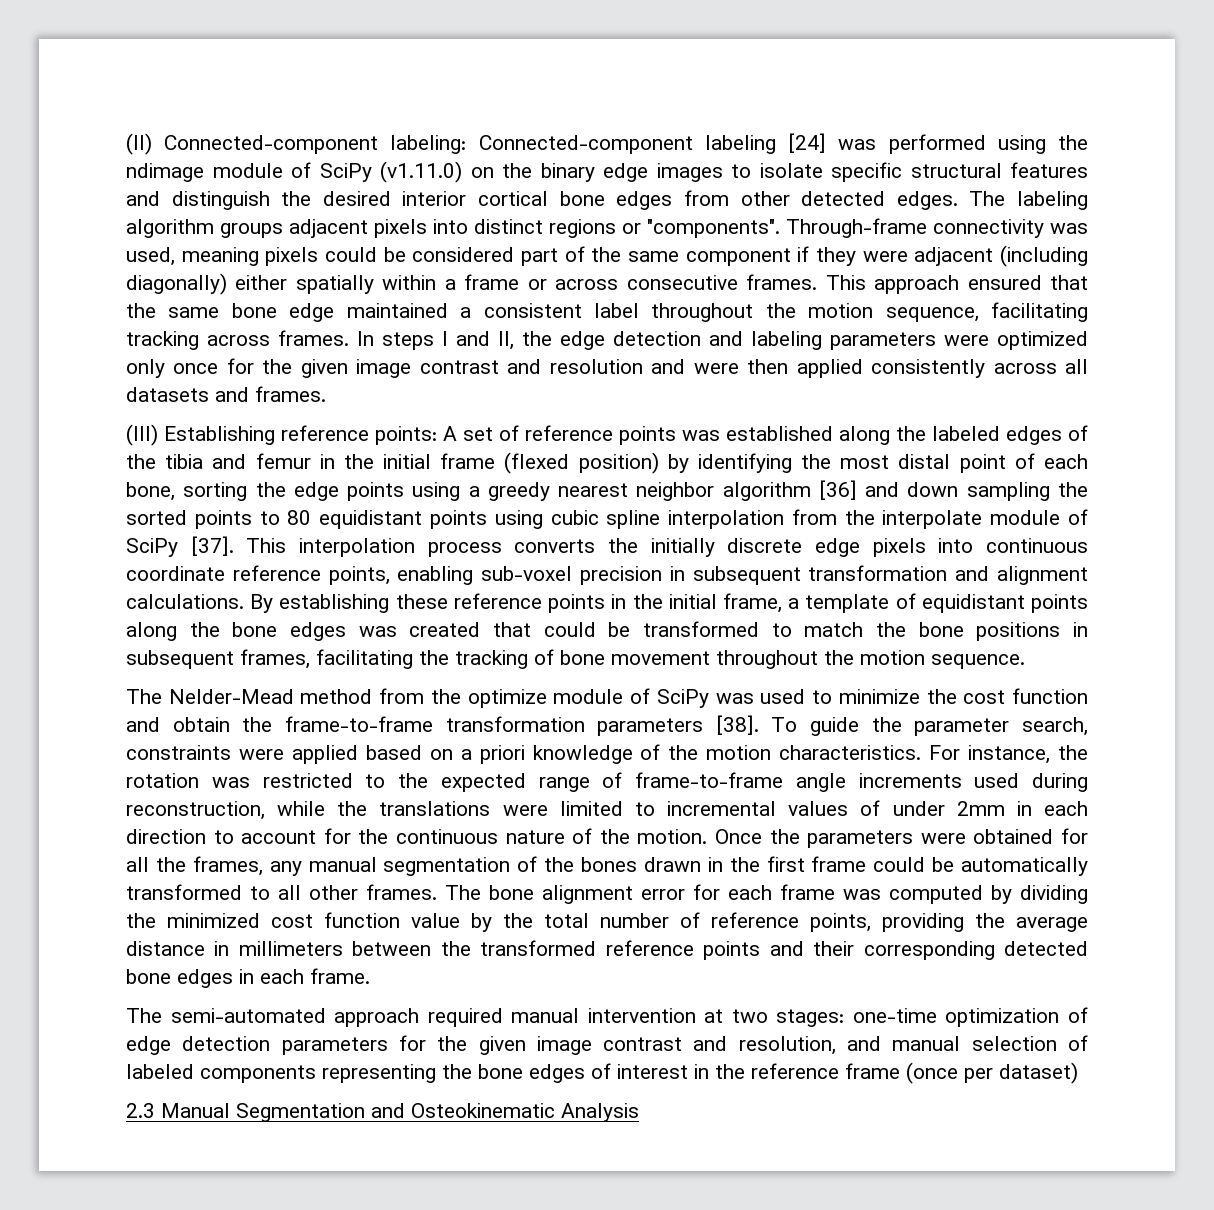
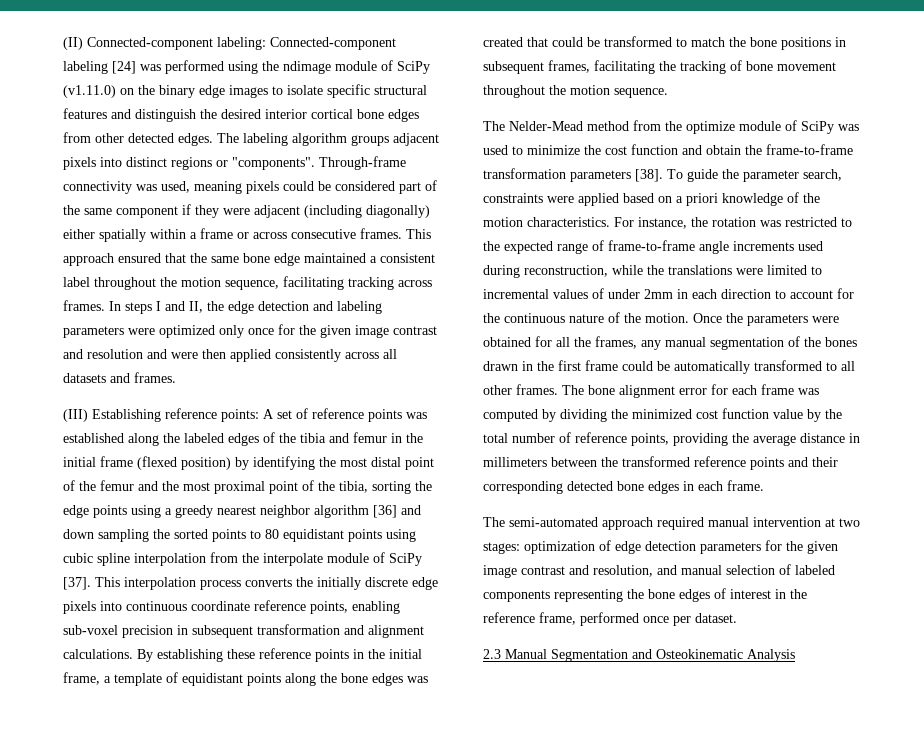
[1043,454,1088,469] [126,482,175,501] each bone, -> [79,480,368,494] the femur and the most proximal point of the tibia,
[852,1008,937,1023] one-time -> (520, 548) none
[845,1062,1078,1084] frame (once per dataset) -> [539,612,737,626] frame, performed once per dataset.

